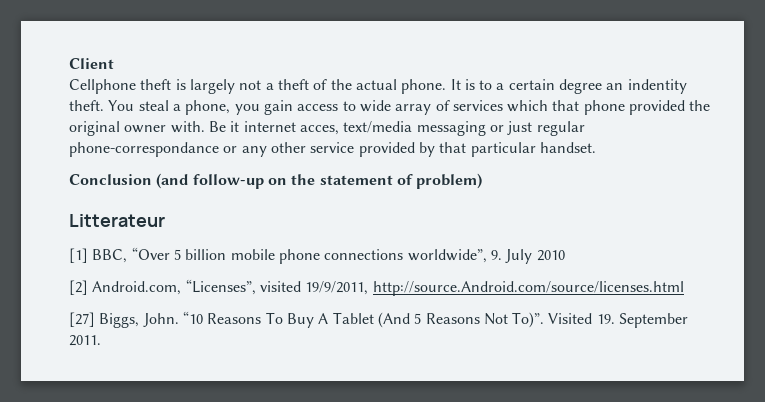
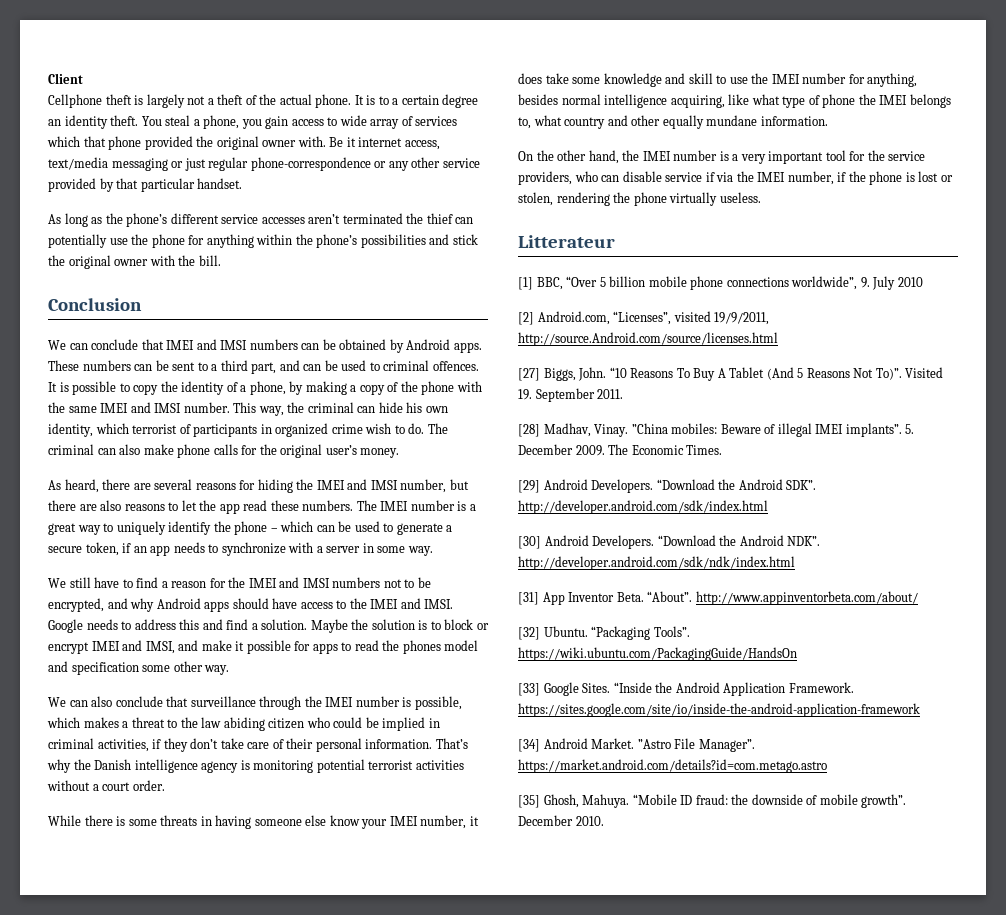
[627,79,687,94] indentity -> [64,115,108,129] identity
[299,125,339,135] acces, -> [404,140,440,150] access,
[69,142,219,157] phone-correspondance -> [250,157,371,171] phone-correspondence
[69,173,483,189] Conclusion (and follow-up on the statement of problem) -> [48,213,474,227] [48,234,478,248] [48,255,221,269] [48,298,142,311] [48,339,482,353] [48,360,479,374] [48,381,482,395] [48,402,448,416] [48,423,448,437] [48,444,400,458] [48,479,469,493] [48,500,476,514] [48,521,453,535] [48,542,433,556] [48,577,431,588] [48,598,454,612] [48,619,489,633] [48,640,479,654] [48,661,230,675] [48,696,462,710] [47,717,440,731] [48,738,468,752] [47,759,464,773] [47,780,165,791] [48,815,479,829] [518,73,918,87] [518,94,951,108] [518,115,828,129] [518,150,926,164] [518,171,953,185] [518,192,761,206] As long as the phone’s different service accesses aren’t terminated the thief can potentially use the phone for anything within the phone’s possibilities and stick the original owner with the bill. // Conclusion // We can conclude that IMEI and IMSI numbers can be obtained by Android apps. These numbers can be sent to a third part, and can be used to criminal offences. It is possible to copy the identity of a phone, by making a copy of the phone with the same IMEI and IMSI number. This way, the criminal can hide his own identity, which terrorist of participants in organized crime wish to do. The criminal can also make phone calls for the original user’s money. // As heard, there are several reasons for hiding the IMEI and IMSI number, but there are also reasons to let the app read these numbers. The IMEI number is a great way to uniquely identify the phone – which can be used to generate a secure token, if an app needs to synchronize with a server in some way. // We still have to find a reason for the IMEI and IMSI numbers not to be encrypted, and why Android apps should have access to the IMEI and IMSI. Google needs to address this and find a solution. Maybe the solution is to block or encrypt IMEI and IMSI, and make it possible for apps to read the phones model and specification some other way. // We can also conclude that surveillance through the IMEI number is possible, which makes a threat to the law abiding citizen who could be implied in criminal activities, if they don’t take care of their personal information. That’s why the Danish intelligence agency is monitoring potential terrorist activities without a court order. // While there is some threats in having someone else know your IMEI number, it does take some knowledge and skill to use the IMEI number for anything, besides normal intelligence acquiring, like what type of phone the IMEI belongs to, what country and other equally mundane information. // On the other hand, the IMEI number is a very important tool for the service providers, who can disable service if via the IMEI number, if the phone is lost or stolen, rendering the phone virtually useless.
(101, 340) none -> [518,423,915,437] [518,444,723,456] [518,479,817,493] [518,500,768,514] [518,535,821,549] [518,556,795,570] [518,591,918,605] [518,626,690,640] [518,647,797,661] [518,682,854,696] [518,703,920,717] [518,738,755,752] [518,759,827,773] [518,794,907,808] [518,815,604,826] // [28] Madhav, Vinay. ”China mobiles: Beware of illegal IMEI implants”. 5. December 2009. The Economic Times. // [29] Android Developers. “Download the Android SDK”. http://developer.android.com/sdk/index.html // [30] Android Developers. “Download the Android NDK”. http://developer.android.com/sdk/ndk/index.html // [31] App Inventor Beta. “About”. http://www.appinventorbeta.com/about/ // [32] Ubuntu. “Packaging Tools”. https://wiki.ubuntu.com/PackagingGuide/HandsOn // [33] Google Sites. “Inside the Android Application Framework. https://sites.google.com/site/io/inside-the-android-application-framework // [34] Android Market. ”Astro File Manager”. https://market.android.com/details?id=com.metago.astro // [35] Ghosh, Mahuya. “Mobile ID fraud: the downside of mobile growth”. December 2010.

